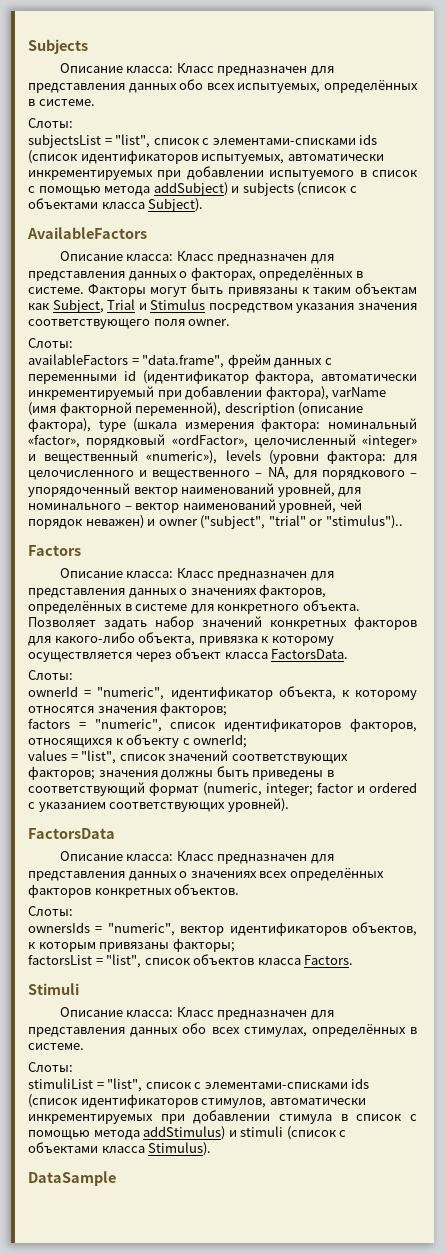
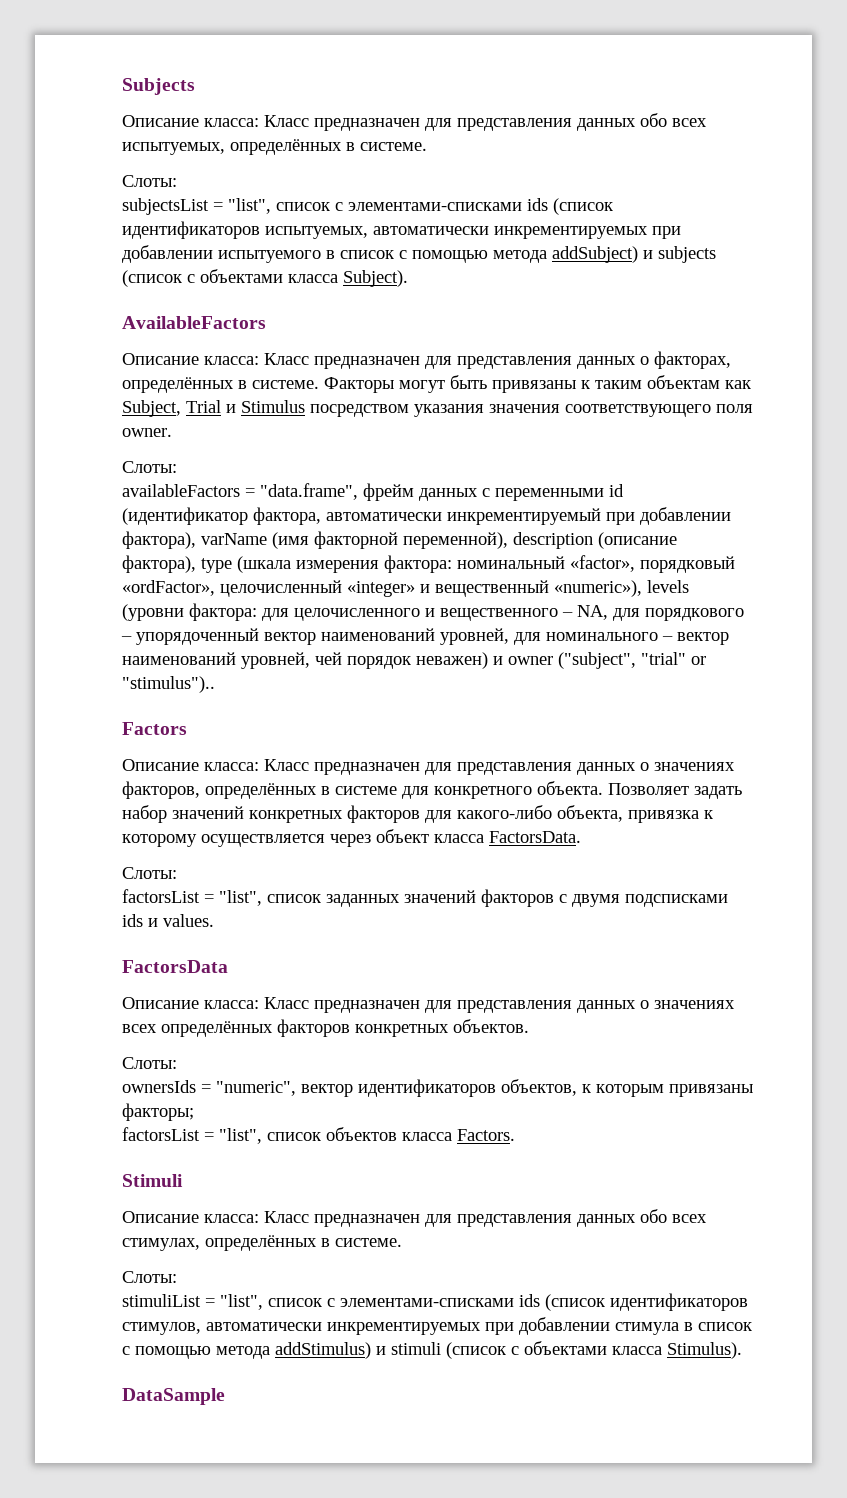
[28,686,417,700] [28,702,228,716] [28,718,417,732] [28,734,248,748] [28,750,348,764] [28,766,334,780] [28,782,417,796] [28,798,289,812] ownerId = "numeric", идентификатор объекта, к которому относятся значения факторов; // factors = "numeric", список идентификаторов факторов, относящихся к объекту с ownerId; // values = "list", список значений соответствующих факторов; значения должны быть приведены в соответствующий формат (numeric, integer; factor и ordered с указанием соответствующих уровней). -> [122,889,728,907] [122,914,214,927] factorsList = "list", список заданных значений факторов с двумя подсписками ids и values.

